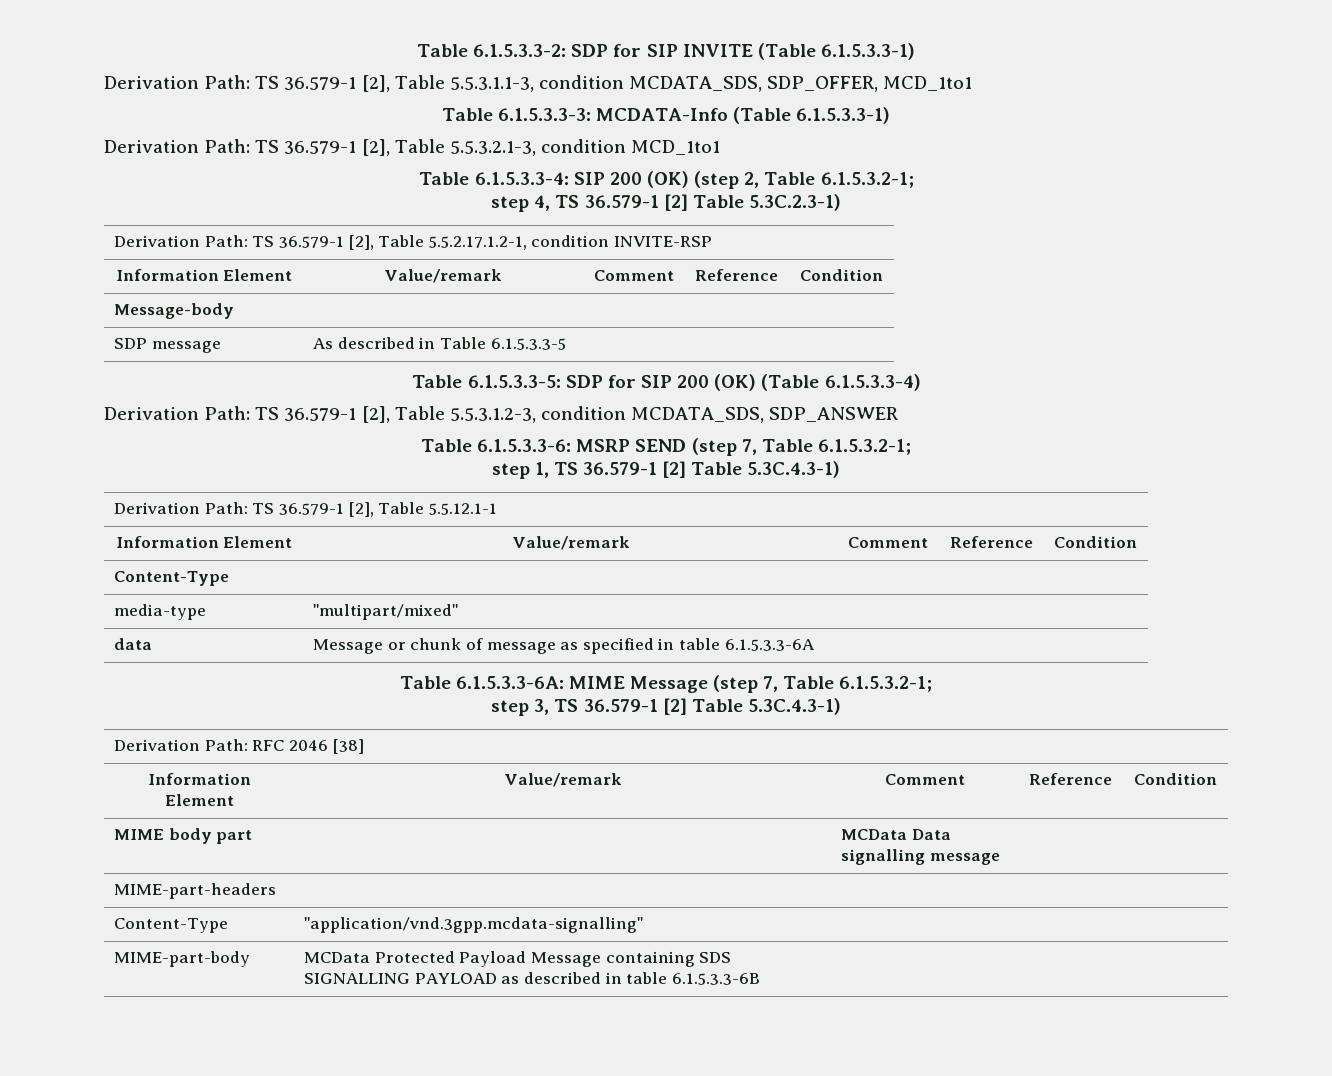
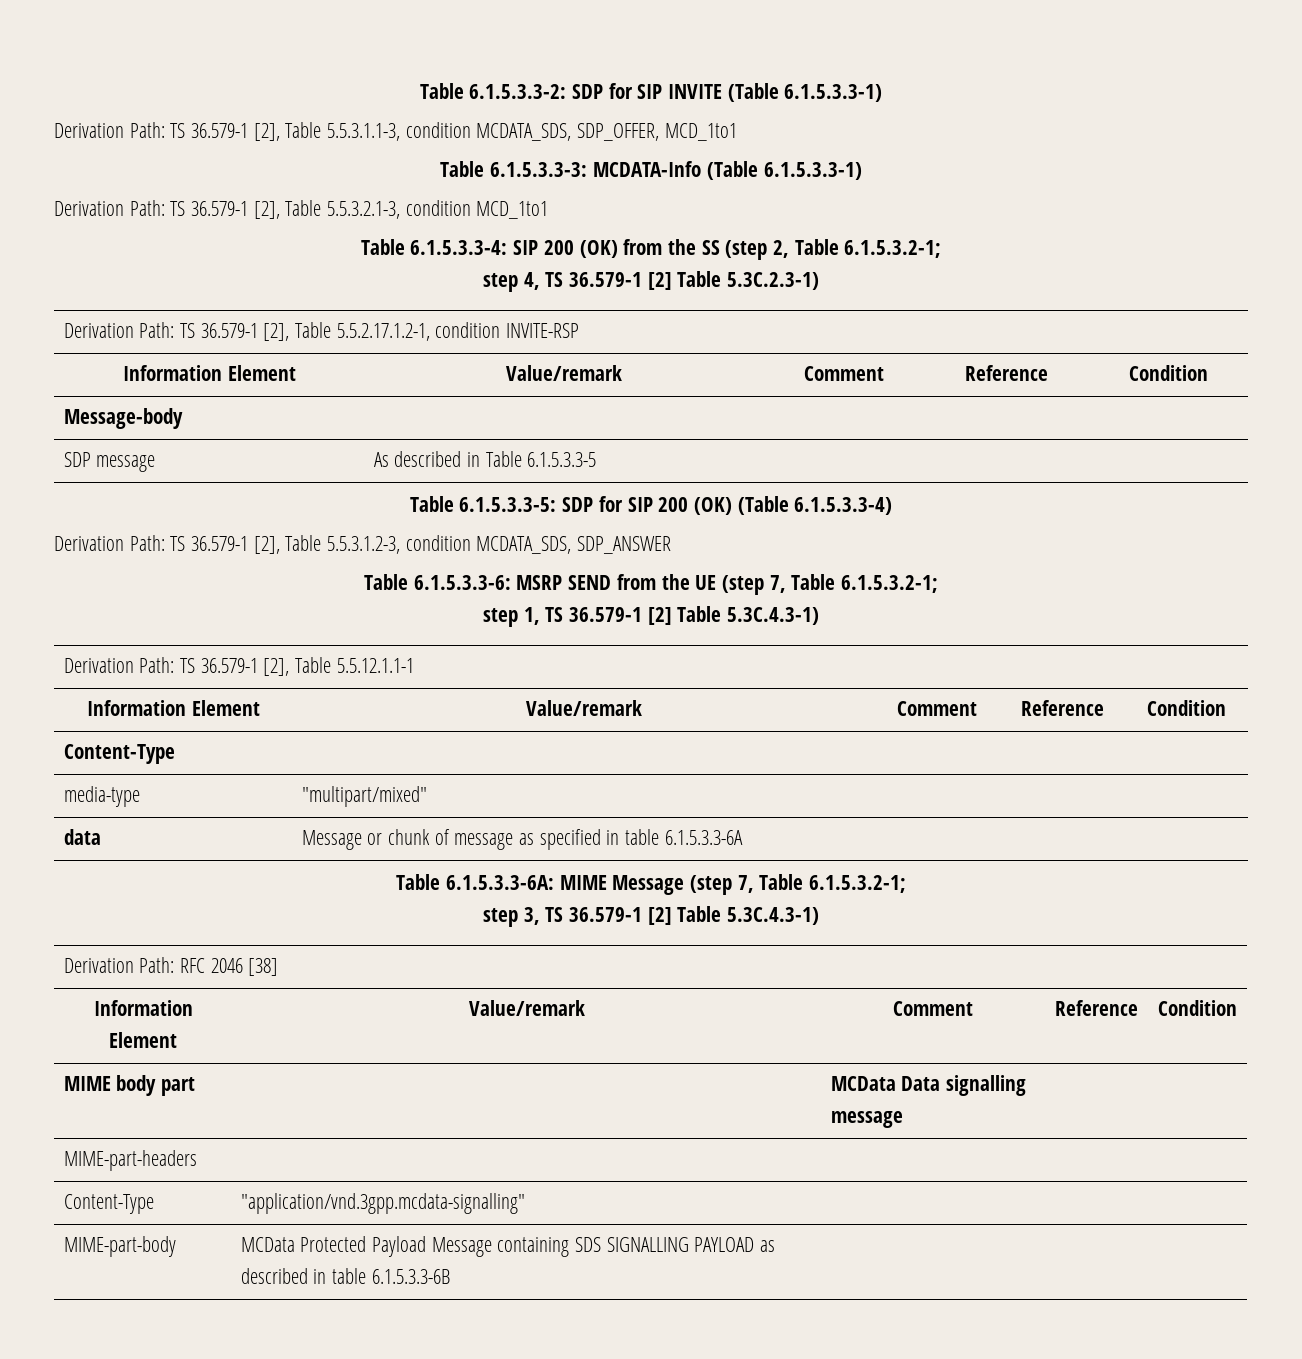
(689, 179) none -> [623,239,720,255] from the SS
(687, 445) none -> [616,574,717,590] from the UE
[428,503,497,515] 5.5.12.1-1 -> [336,658,414,673] 5.5.12.1.1-1

